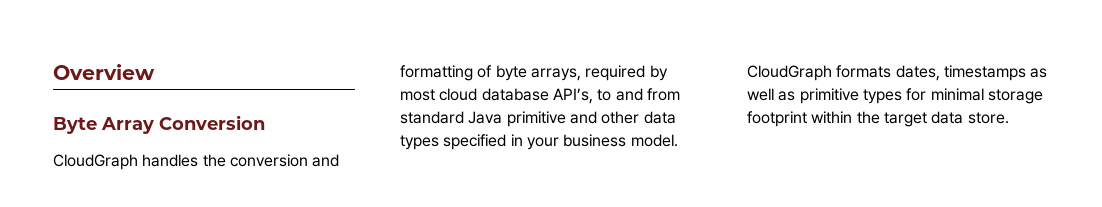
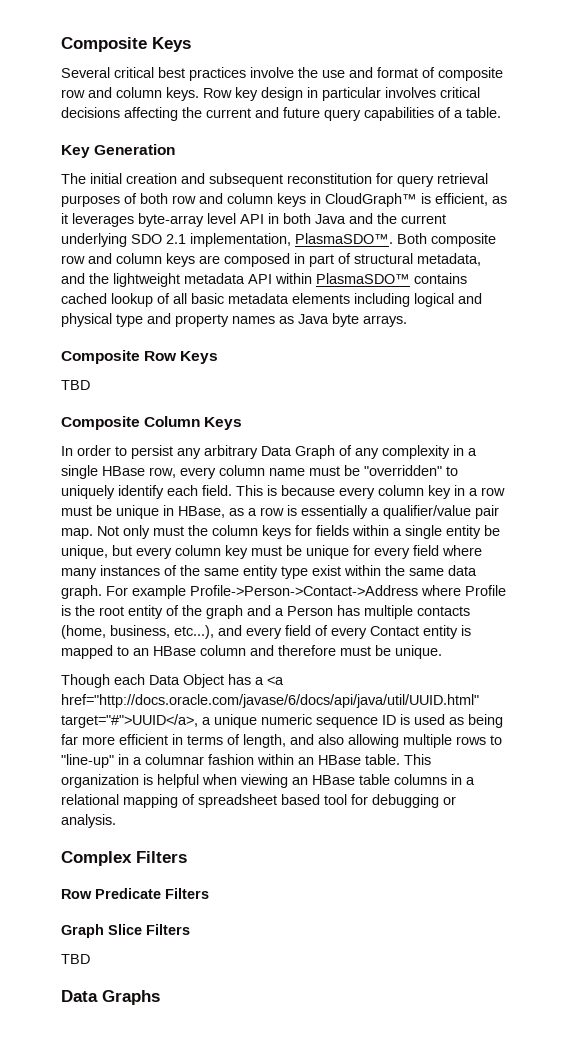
[53,64,155,80] [53,115,265,134] [53,154,340,170] [400,65,668,81] [400,88,680,104] [400,111,676,127] [400,134,678,150] [747,65,1048,81] [747,88,1043,104] [747,111,1009,127] Overview // Byte Array Conversion // CloudGraph handles the conversion and formatting of byte arrays, required by most cloud database API’s, to and from standard Java primitive and other data types specified in your business model. CloudGraph formats dates, timestamps as well as primitive types for minimal storage footprint within the target data store. -> [61,37,191,52] [61,67,503,81] [61,87,480,101] [61,107,501,121] [61,144,176,158] [61,173,488,187] [61,193,507,207] [61,213,446,227] [61,233,496,247] [61,253,481,267] [61,273,467,287] [61,293,482,307] [61,313,407,327] [61,350,219,364] [61,380,90,390] [61,416,243,430] [61,445,477,459] [61,465,458,479] [61,485,505,499] [61,505,499,519] [61,525,500,539] [61,545,482,559] [61,565,477,579] [61,585,506,599] [61,605,470,619] [61,625,471,639] [61,645,442,659] [61,674,284,688] [61,694,479,708] [61,714,503,728] [61,734,502,748] [61,754,431,768] [61,774,475,788] [61,794,456,808] [61,814,116,828] [61,851,187,866] [61,888,209,899] [61,924,190,938] [61,954,90,964] [61,990,160,1005] Composite Keys // Several critical best practices involve the use and format of composite row and column keys. Row key design in particular involves critical decisions affecting the current and future query capabilities of a table. // Key Generation // The initial creation and subsequent reconstitution for query retrieval purposes of both row and column keys in CloudGraph™ is efficient, as it leverages byte-array level API in both Java and the current underlying SDO 2.1 implementation, PlasmaSDO™. Both composite row and column keys are composed in part of structural metadata, and the lightweight metadata API within PlasmaSDO™ contains cached lookup of all basic metadata elements including logical and physical type and property names as Java byte arrays. // Composite Row Keys // TBD // Composite Column Keys // In order to persist any arbitrary Data Graph of any complexity in a single HBase row, every column name must be "overridden" to uniquely identify each field. This is because every column key in a row must be unique in HBase, as a row is essentially a qualifier/value pair map. Not only must the column keys for fields within a single entity be unique, but every column key must be unique for every field where many instances of the same entity type exist within the same data graph. For example Profile->Person->Contact->Address where Profile is the root entity of the graph and a Person has multiple contacts (home, business, etc...), and every field of every Contact entity is mapped to an HBase column and therefore must be unique. // Though each Data Object has a <a href="http://docs.oracle.com/javase/6/docs/api/java/util/UUID.html" target="#">UUID</a>, a unique numeric sequence ID is used as being far more efficient in terms of length, and also allowing multiple rows to "line-up" in a columnar fashion within an HBase table. This organization is helpful when viewing an HBase table columns in a relational mapping of spreadsheet based tool for debugging or analysis. // Complex Filters // Row Predicate Filters // Graph Slice Filters // TBD // Data Graphs

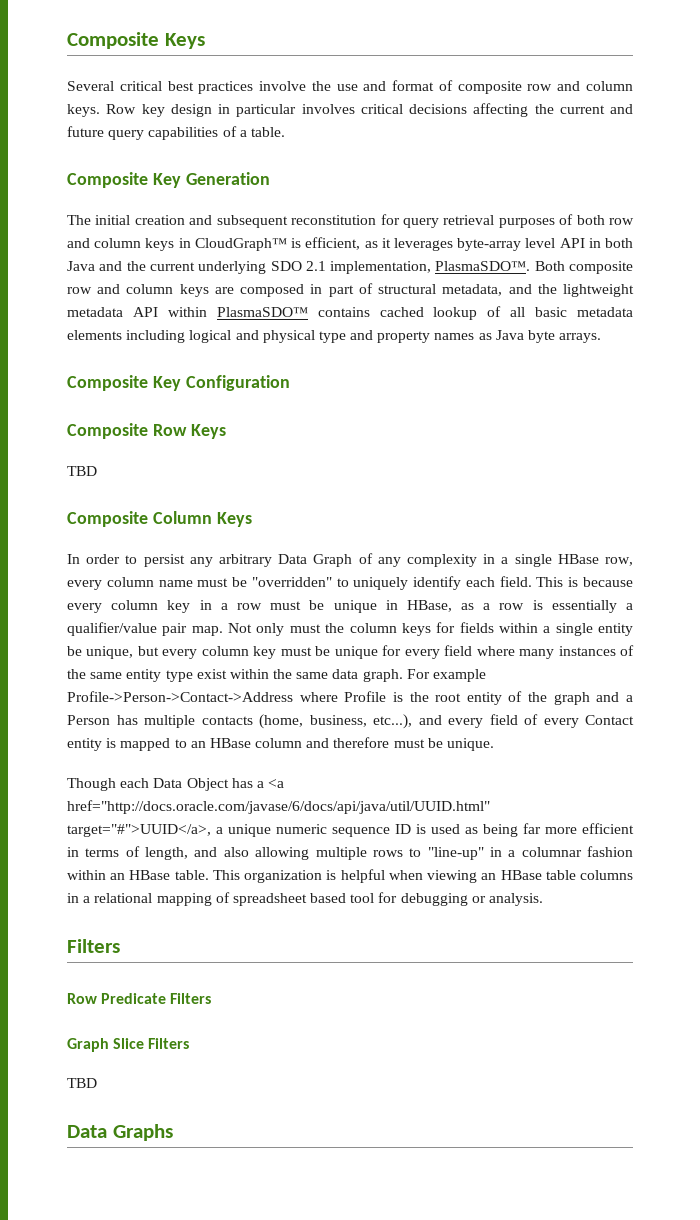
(501, 112) none -> [67,172,148,188] Composite
(407, 321) none -> [67,375,290,391] // Composite Key Configuration
[61,851,132,866] Complex -> (544, 899) none

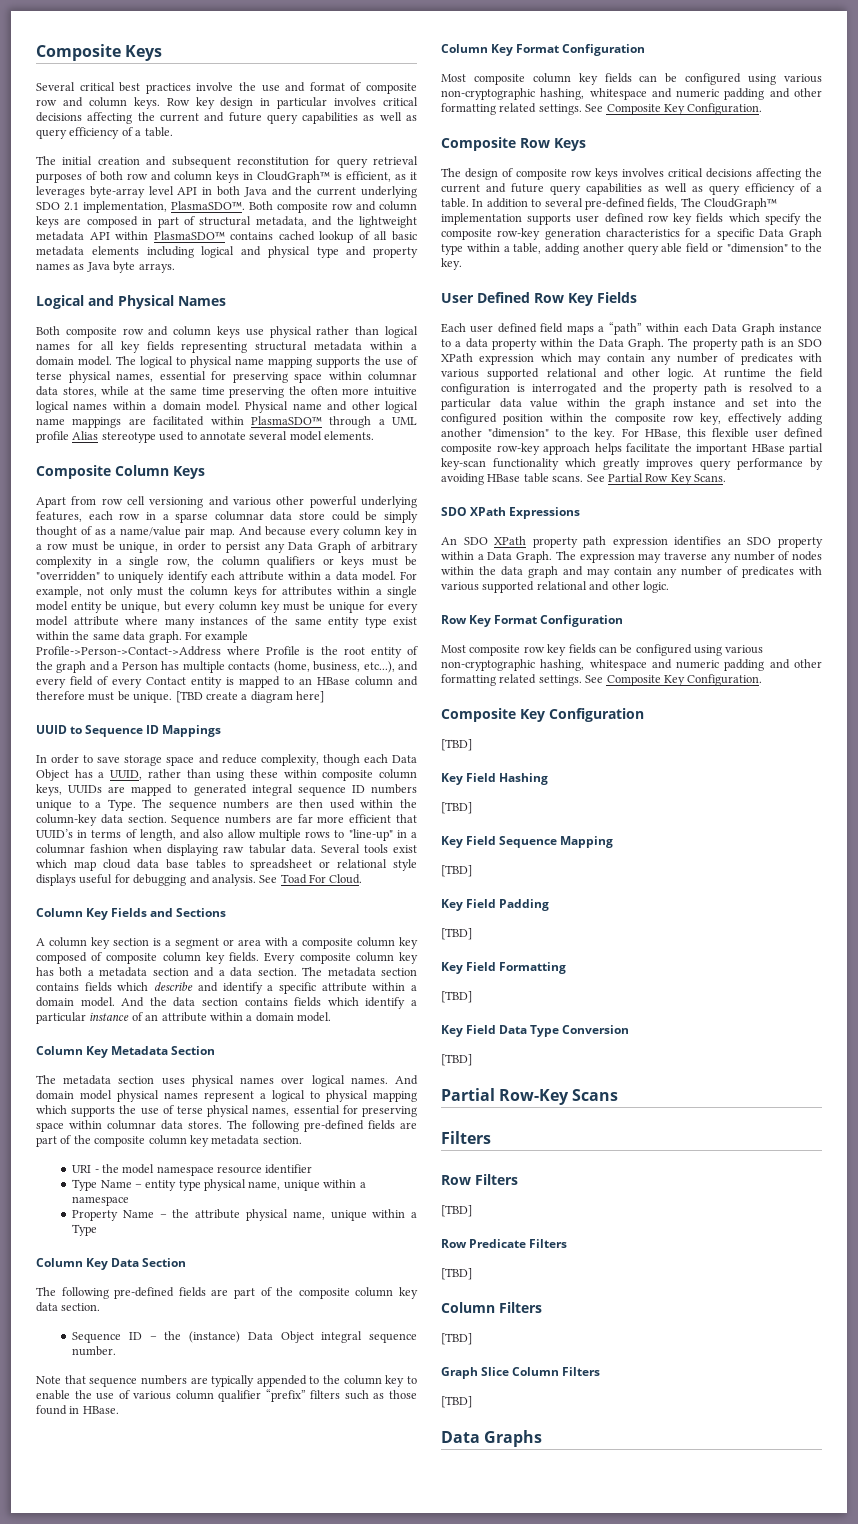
[222,126,285,137] [67,172,270,188] of a table. // Composite Key Generation -> [363,112,418,121] [36,127,173,139] as well as query efficiency of a table.
[67,375,290,391] [67,423,226,439] [67,466,97,476] [67,511,252,527] [67,553,633,567] [67,576,579,590] Composite Key Configuration // Composite Row Keys // TBD // Composite Column Keys // In order to persist any arbitrary Data Graph of any complexity in a single HBase row, every column name must be "overridden" to uniquely identify each field. This is -> [36,295,226,309] [36,326,419,338] [36,341,418,353] [36,356,418,368] [36,371,417,383] [36,386,417,398] [36,401,418,413] [36,416,417,428] [36,431,374,443] [36,465,205,479] [36,496,417,508] [36,511,418,523] [36,526,262,538] Logical and Physical Names // Both composite row and column keys use physical rather than logical names for all key fields representing structural metadata within a domain model. The logical to physical name mapping supports the use of terse physical names, essential for preserving space within columnar data stores, while at the same time preserving the often more intuitive logical names within a domain model. Physical name and other logical name mappings are facilitated within PlasmaSDO™ through a UML profile Alias stereotype used to annotate several model elements. // Composite Column Keys // Apart from row cell versioning and various other powerful underlying features, each row in a sparse columnar data store could be simply thought of as a name/value pair map. And
[333,600,633,613] [67,622,253,636] unique in HBase, as a row is essentially a qualifier/value pair map. Not -> [119,541,419,553] [36,556,417,568] [36,571,417,583] [36,586,105,598] unique, in order to persist any Data Graph of arbitrary complexity in a single row, the column qualifiers or keys must be "overridden" to uniquely identify each attribute within a data model. For example, not
[459,622,494,633] fields -> [282,586,333,596] attributes
(593, 629) none -> [36,601,68,611] model
[444,645,473,656] field -> [36,616,119,626] model attribute
[67,778,116,791] // Though -> [175,691,324,703] [36,725,222,737] [36,754,360,766] [TBD create a diagram here] // UUID to Sequence ID Mappings // In order to save storage space and reduce complexity, though
[268,779,285,788] [67,800,490,814] [67,824,518,837] <a href="http://docs.oracle.com/javase/6/docs/api/java/util/UUID.html" target="#">UUID</a>, a unique numeric sequence ID is used as being -> [110,769,417,781] [36,784,417,796] [36,799,417,811] [36,814,293,826] UUID, rather than using these within composite column keys, UUIDs are mapped to generated integral sequence ID numbers unique to a Type. The sequence numbers are then used within the column-key data section. Sequence numbers are
(634, 828) none -> [395,814,417,823] [36,829,73,838] that UUID’s
[255,847,310,860] allowing -> [227,829,256,838] allow
[67,869,633,883] [67,892,544,906] [67,939,120,953] within an HBase table. This organization is helpful when viewing an HBase table columns in a relational mapping of spreadsheet based tool for debugging or analysis. // Filters -> [133,844,417,856] [36,859,417,871] [36,874,363,886] [36,908,227,920] [36,937,418,949] [36,952,419,964] [36,967,417,977] [36,982,417,994] [36,997,418,1009] [36,1012,331,1024] [36,1046,216,1058] [36,1075,419,1087] [36,1090,417,1102] [36,1105,417,1117] [36,1120,417,1132] [36,1135,302,1147] [72,1164,313,1176] [72,1179,366,1191] [72,1196,130,1206] [72,1209,417,1221] [72,1224,98,1236] [36,1258,187,1270] [36,1287,418,1299] [36,1302,101,1312] [72,1331,417,1343] [72,1346,117,1356] [36,1375,417,1387] [36,1389,417,1402] [36,1405,119,1415] [441,44,646,56] [441,73,822,85] [441,88,822,100] [441,103,763,115] [441,137,586,151] [441,168,822,180] [441,183,822,195] [441,198,777,210] [441,213,822,225] [441,228,822,240] [441,243,822,255] [441,258,462,270] [441,292,637,306] [441,322,822,335] [441,338,823,350] [441,353,823,365] [441,368,823,380] [441,383,822,395] [441,398,822,410] [441,413,822,425] [441,428,823,440] [441,443,823,455] [441,458,823,470] [441,473,726,485] [441,507,581,519] [441,536,823,548] [441,551,823,563] [441,566,822,578] [441,581,669,593] [441,615,624,627] [441,644,764,656] [441,659,822,671] [441,674,763,686] [441,708,644,722] [441,739,472,751] [441,773,549,785] [441,802,472,814] [441,836,614,848] [441,865,472,877] [441,899,550,911] [441,928,472,940] [441,962,567,974] [441,991,472,1003] [441,1025,630,1037] [441,1054,472,1066] [441,1088,619,1105] [441,1131,491,1144] [441,1174,518,1185] [441,1205,472,1217] when displaying raw tabular data. Several tools exist which map cloud data base tables to spreadsheet or relational style displays useful for debugging and analysis. See Toad For Cloud. // Column Key Fields and Sections // A column key section is a segment or area with a composite column key composed of composite column key fields. Every composite column key has both a metadata section and a data section. The metadata section contains fields which describe and identify a specific attribute within a domain model. And the data section contains fields which identify a particular instance of an attribute within a domain model. // Column Key Metadata Section // The metadata section uses physical names over logical names. And domain model physical names represent a logical to physical mapping which supports the use of terse physical names, essential for preserving space within columnar data stores. The following pre-defined fields are part of the composite column key metadata section. // URI - the model namespace resource identifier // Type Name – entity type physical name, unique within a namespace // Property Name – the attribute physical name, unique within a Type // Column Key Data Section // The following pre-defined fields are part of the composite column key data section. // Sequence ID – the (instance) Data Object integral sequence number. // Note that sequence numbers are typically appended to the column key to enable the use of various column qualifier “prefix” filters such as those found in HBase. // Column Key Format Configuration // Most composite column key fields can be configured using various non-cryptographic hashing, whitespace and numeric padding and other formatting related settings. See Composite Key Configuration. // Composite Row Keys // The design of composite row keys involves critical decisions affecting the current and future query capabilities as well as query efficiency of a table. In addition to several pre-defined fields, The CloudGraph™ implementation supports user defined row key fields which specify the composite row-key generation characteristics for a specific Data Graph type within a table, adding another query able field or "dimension" to the key. // User Defined Row Key Fields // Each user defined field maps a “path” within each Data Graph instance to a data property within the Data Graph. The property path is an SDO XPath expression which may contain any number of predicates with various supported relational and other logic. At runtime the field configuration is interrogated and the property path is resolved to a particular data value within the graph instance and set into the configured position within the composite row key, effectively adding another "dimension" to the key. For HBase, this flexible user defined composite row-key approach helps facilitate the important HBase partial key-scan functionality which greatly improves query performance by avoiding HBase table scans. See Partial Row Key Scans. // SDO XPath Expressions // An SDO XPath property path expression identifies an SDO property within a Data Graph. The expression may traverse any number of nodes within the data graph and may contain any number of predicates with various supported relational and other logic. // Row Key Format Configuration // Most composite row key fields can be configured using various non-cryptographic hashing, whitespace and numeric padding and other formatting related settings. See Composite Key Configuration. // Composite Key Configuration // [TBD] // Key Field Hashing // [TBD] // Key Field Sequence Mapping // [TBD] // Key Field Padding // [TBD] // Key Field Formatting // [TBD] // Key Field Data Type Conversion // [TBD] // Partial Row-Key Scans // Filters // Row Filters // [TBD]
(212, 998) none -> [441,1268,472,1280] [441,1302,542,1313] [441,1333,472,1345] // [TBD] // Column Filters // [TBD]
[148,1038,190,1049] [67,1078,97,1088] Filters // TBD -> [512,1367,601,1376] [441,1396,472,1408] Column Filters // [TBD]

